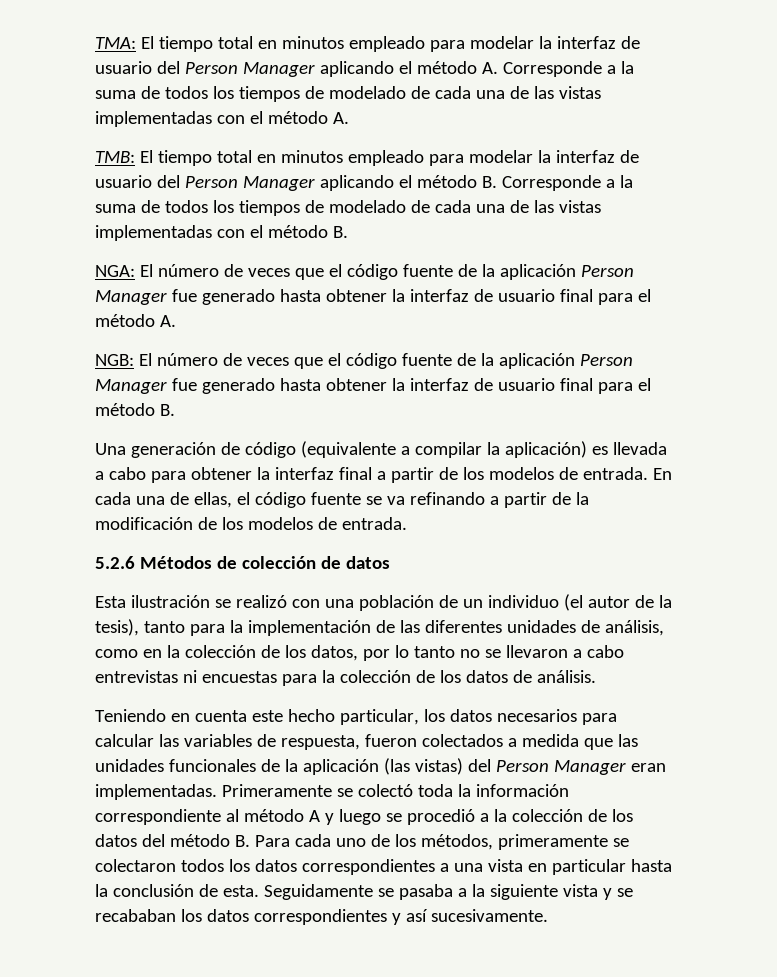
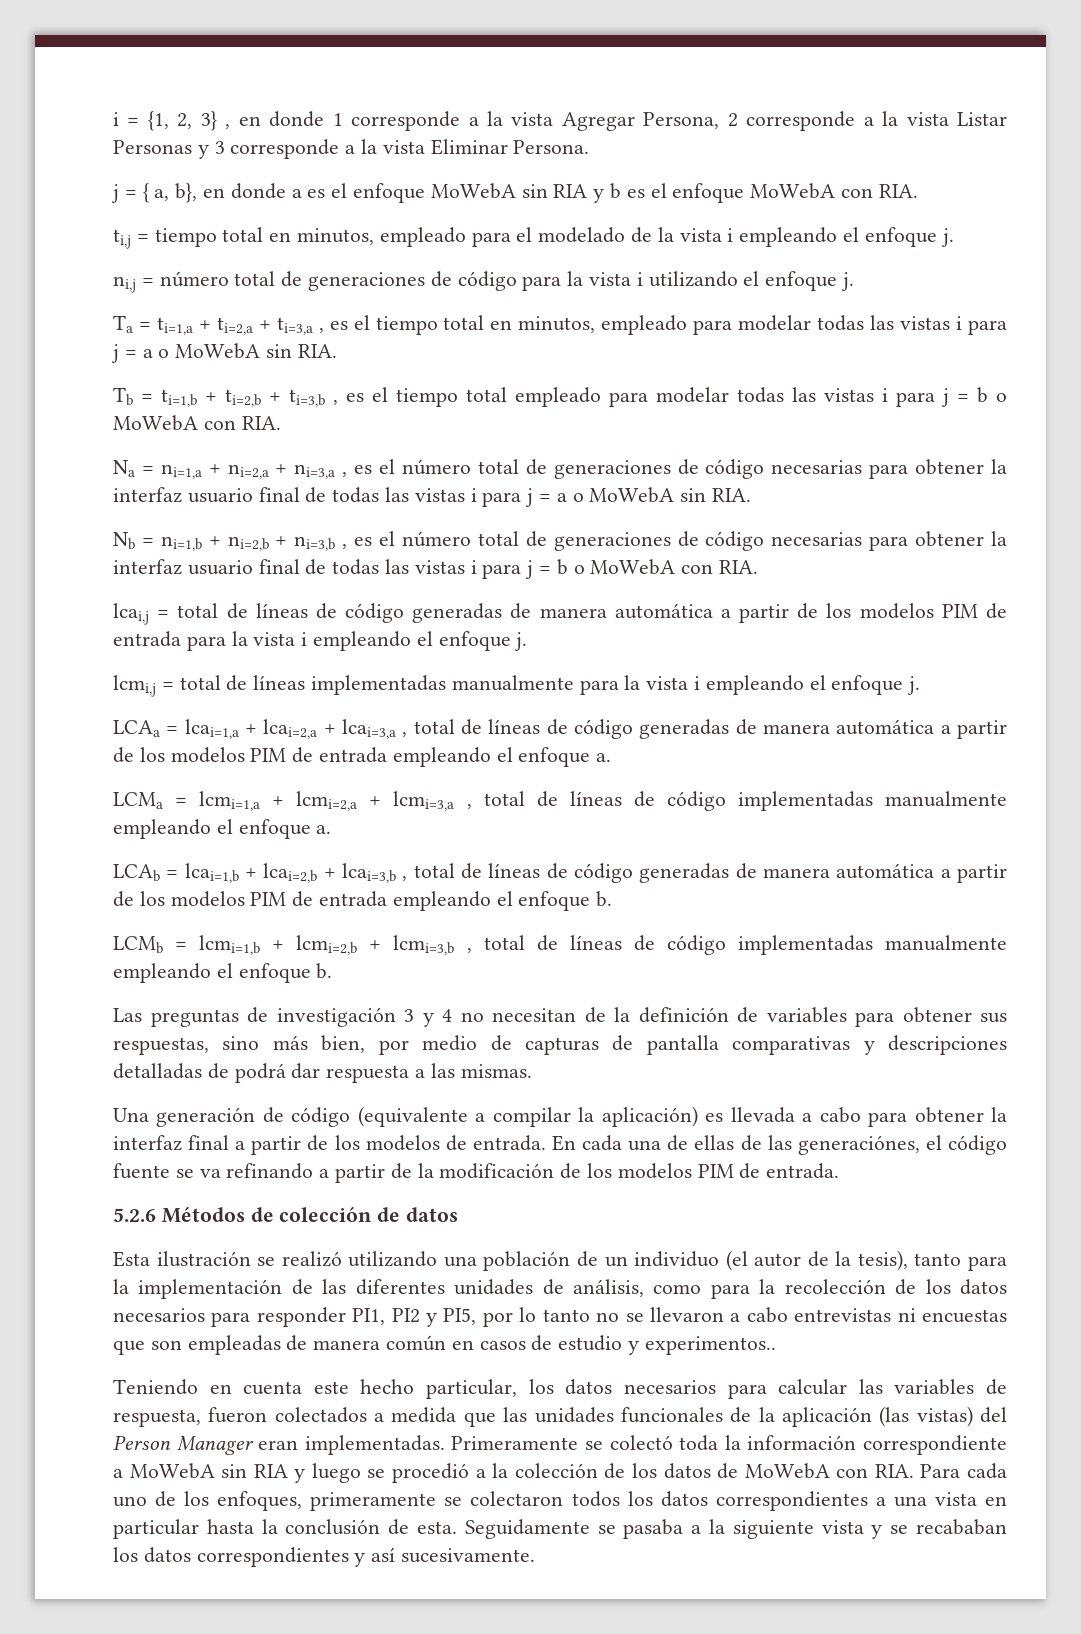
[95,36,640,52] [95,61,634,77] [95,86,601,102] [95,111,349,127] [95,150,639,166] [95,175,633,191] [95,200,601,216] [95,225,348,241] [95,264,634,280] [95,289,651,305] [95,314,176,327] [95,353,633,369] [95,378,651,394] [95,403,175,416] TMA: El tiempo total en minutos empleado para modelar la interfaz de usuario del Person Manager aplicando el método A. Corresponde a la suma de todos los tiempos de modelado de cada una de las vistas implementadas con el método A. // TMB: El tiempo total en minutos empleado para modelar la interfaz de usuario del Person Manager aplicando el método B. Corresponde a la suma de todos los tiempos de modelado de cada una de las vistas implementadas con el método B. // NGA: El número de veces que el código fuente de la aplicación Person Manager fue generado hasta obtener la interfaz de usuario final para el método A. // NGB: El número de veces que el código fuente de la aplicación Person Manager fue generado hasta obtener la interfaz de usuario final para el método B. -> [113,111,1008,131] [113,139,590,159] [111,183,918,203] [113,227,954,249] [113,271,855,293] [113,315,1008,335] [111,343,337,363] [113,387,1007,407] [113,415,281,431] [113,459,1007,479] [113,487,752,507] [113,531,1007,551] [113,559,759,579] [113,603,1007,625] [113,631,528,651] [113,675,921,697] [113,719,1008,739] [113,747,612,767] [113,791,1007,811] [113,819,332,839] [113,863,1008,883] [113,891,613,911] [113,935,1007,955] [113,963,333,983] [113,1007,1007,1027] [113,1035,1007,1055] [113,1063,532,1083] i = {1, 2, 3} , en donde 1 corresponde a la vista Agregar Persona, 2 corresponde a la vista Listar Personas y 3 corresponde a la vista Eliminar Persona. // j = { a, b}, en donde a es el enfoque MoWebA sin RIA y b es el enfoque MoWebA con RIA. // ti,j = tiempo total en minutos, empleado para el modelado de la vista i empleando el enfoque j. // ni,j = número total de generaciones de código para la vista i utilizando el enfoque j. // Ta = ti=1,a + ti=2,a + ti=3,a , es el tiempo total en minutos, empleado para modelar todas las vistas i para j = a o MoWebA sin RIA. // Tb = ti=1,b + ti=2,b + ti=3,b , es el tiempo total empleado para modelar todas las vistas i para j = b o MoWebA con RIA. // Na = ni=1,a + ni=2,a + ni=3,a , es el número total de generaciones de código necesarias para obtener la interfaz usuario final de todas las vistas i para j = a o MoWebA sin RIA. // Nb = ni=1,b + ni=2,b + ni=3,b , es el número total de generaciones de código necesarias para obtener la interfaz usuario final de todas las vistas i para j = b o MoWebA con RIA. // lcai,j = total de líneas de código generadas de manera automática a partir de los modelos PIM de entrada para la vista i empleando el enfoque j. // lcmi,j = total de líneas implementadas manualmente para la vista i empleando el enfoque j. // LCAa = lcai=1,a + lcai=2,a + lcai=3,a , total de líneas de código generadas de manera automática a partir de los modelos PIM de entrada empleando el enfoque a. // LCMa = lcmi=1,a + lcmi=2,a + lcmi=3,a , total de líneas de código implementadas manualmente empleando el enfoque a. // LCAb = lcai=1,b + lcai=2,b + lcai=3,b , total de líneas de código generadas de manera automática a partir de los modelos PIM de entrada empleando el enfoque b. // LCMb = lcmi=1,b + lcmi=2,b + lcmi=3,b , total de líneas de código implementadas manualmente empleando el enfoque b. // Las preguntas de investigación 3 y 4 no necesitan de la definición de variables para obtener sus respuestas, sino más bien, por medio de capturas de pantalla comparativas y descripciones detalladas de podrá dar respuesta a las mismas.
[193,492,232,508] ellas, -> [694,1135,920,1155] ellas de las generaciónes,
(313, 523) none -> [697,1164,734,1178] PIM
[291,599,320,608] con -> [348,1251,438,1267] utilizando
[142,645,358,661] en la colección de los datos, -> [710,1279,1008,1299] [113,1307,477,1327] para la recolección de los datos necesarios para responder PI1, PI2 y PI5,
[281,670,596,686] para la colección de los datos de análisis. -> [113,1335,776,1355] que son empleadas de manera común en casos de estudio y experimentos..
[225,809,320,822] al método A -> [113,1463,288,1479] a MoWebA sin RIA
[141,834,250,847] del método B. -> [717,1463,914,1479] de MoWebA con RIA.
[420,834,493,850] métodos, -> [217,1491,303,1511] enfoques,

